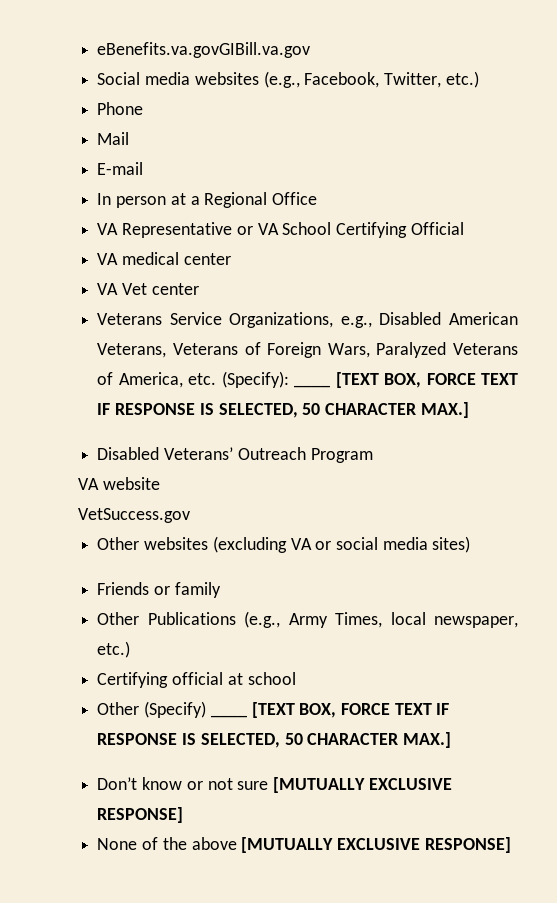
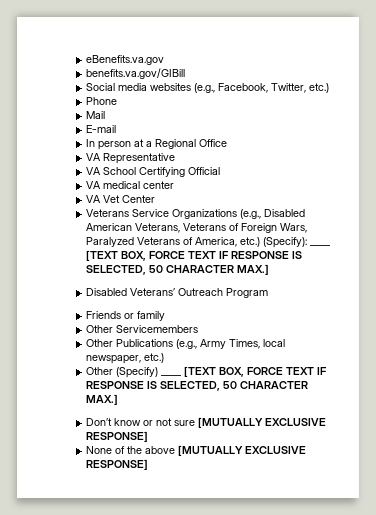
[97,42,311,58] eBenefits.va.govGIBill.va.gov -> [86,55,165,65] [86,68,186,79] eBenefits.va.gov // benefits.va.gov/GIBill
[236,226,253,235] or -> (176, 158) //
[151,283,199,295] center -> [122,195,156,203] Center
[229,312,372,328] Organizations, e.g., -> [172,209,262,219] Organizations (e.g.,
[188,373,217,385] etc. -> [240,237,261,247] etc.)
[78,477,160,490] [78,508,191,523] [97,536,471,553] // VA website // VetSuccess.gov // Other websites (excluding VA or social media sites) -> (269, 293) none
(221, 590) none -> [86,325,199,333] // Other Servicemembers
[97,672,296,688] // Certifying official at school -> (165, 358) none

